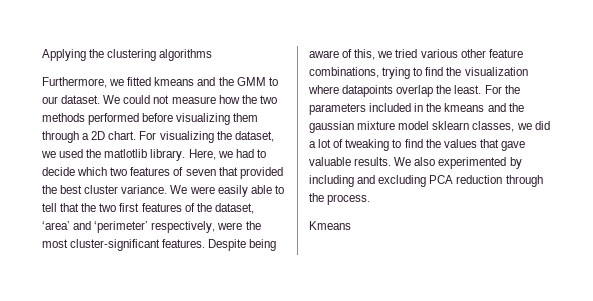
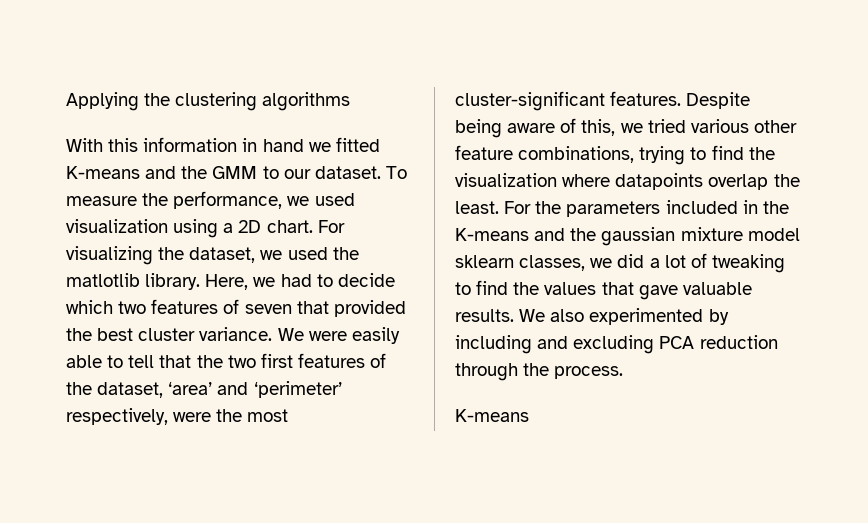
[42,77,107,88] Furthermore, -> [66,137,304,152] With this information in hand
[154,77,195,86] kmeans -> [66,166,140,179] K-means
[103,95,277,104] [42,113,259,125] [42,131,79,143] We could not measure how the two methods performed before visualizing them through -> [385,166,407,179] [66,191,355,209] [66,219,219,238] To measure the performance, we used visualization using
[444,103,485,112] kmeans -> [455,228,529,241] K-means
[309,221,351,230] Kmeans -> [455,409,529,422] K-means

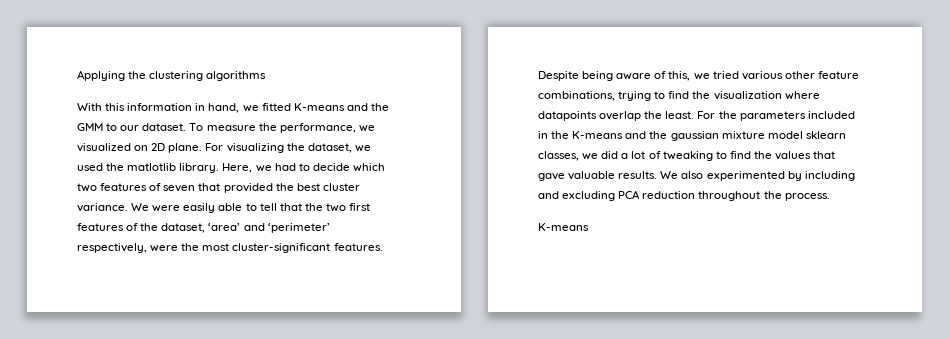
[262,139,304,152] hand -> [208,103,240,113] hand,
[314,193,355,206] [66,219,313,238] used visualization using a 2D chart. -> [77,143,203,153] visualized on 2D plane.
[455,363,518,381] through -> [698,191,761,201] throughout

